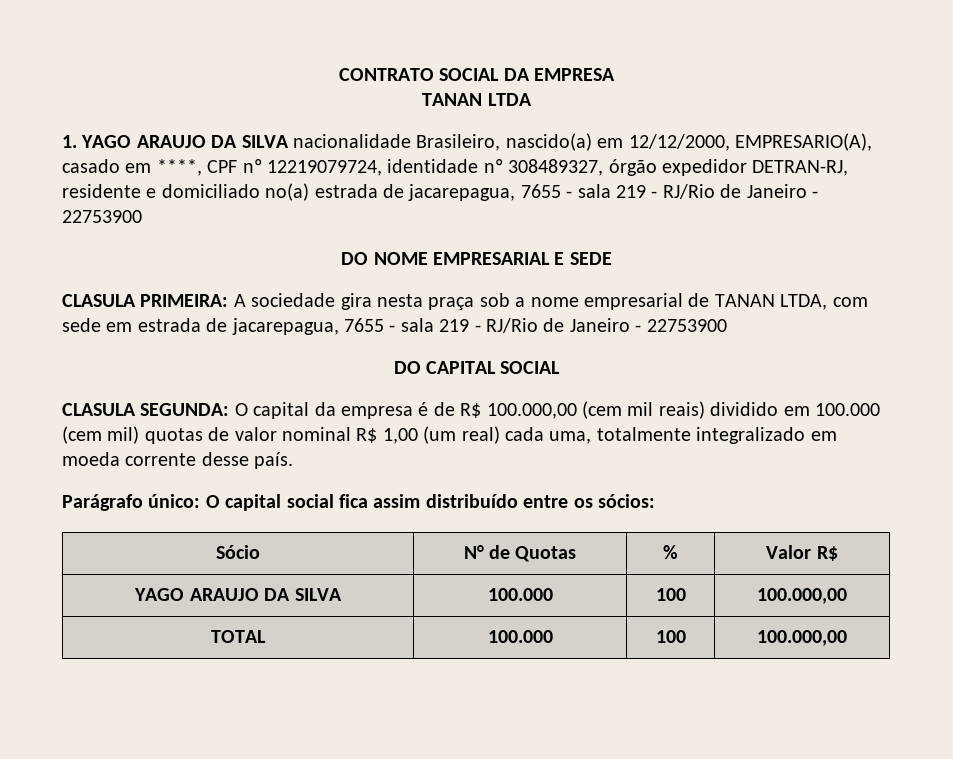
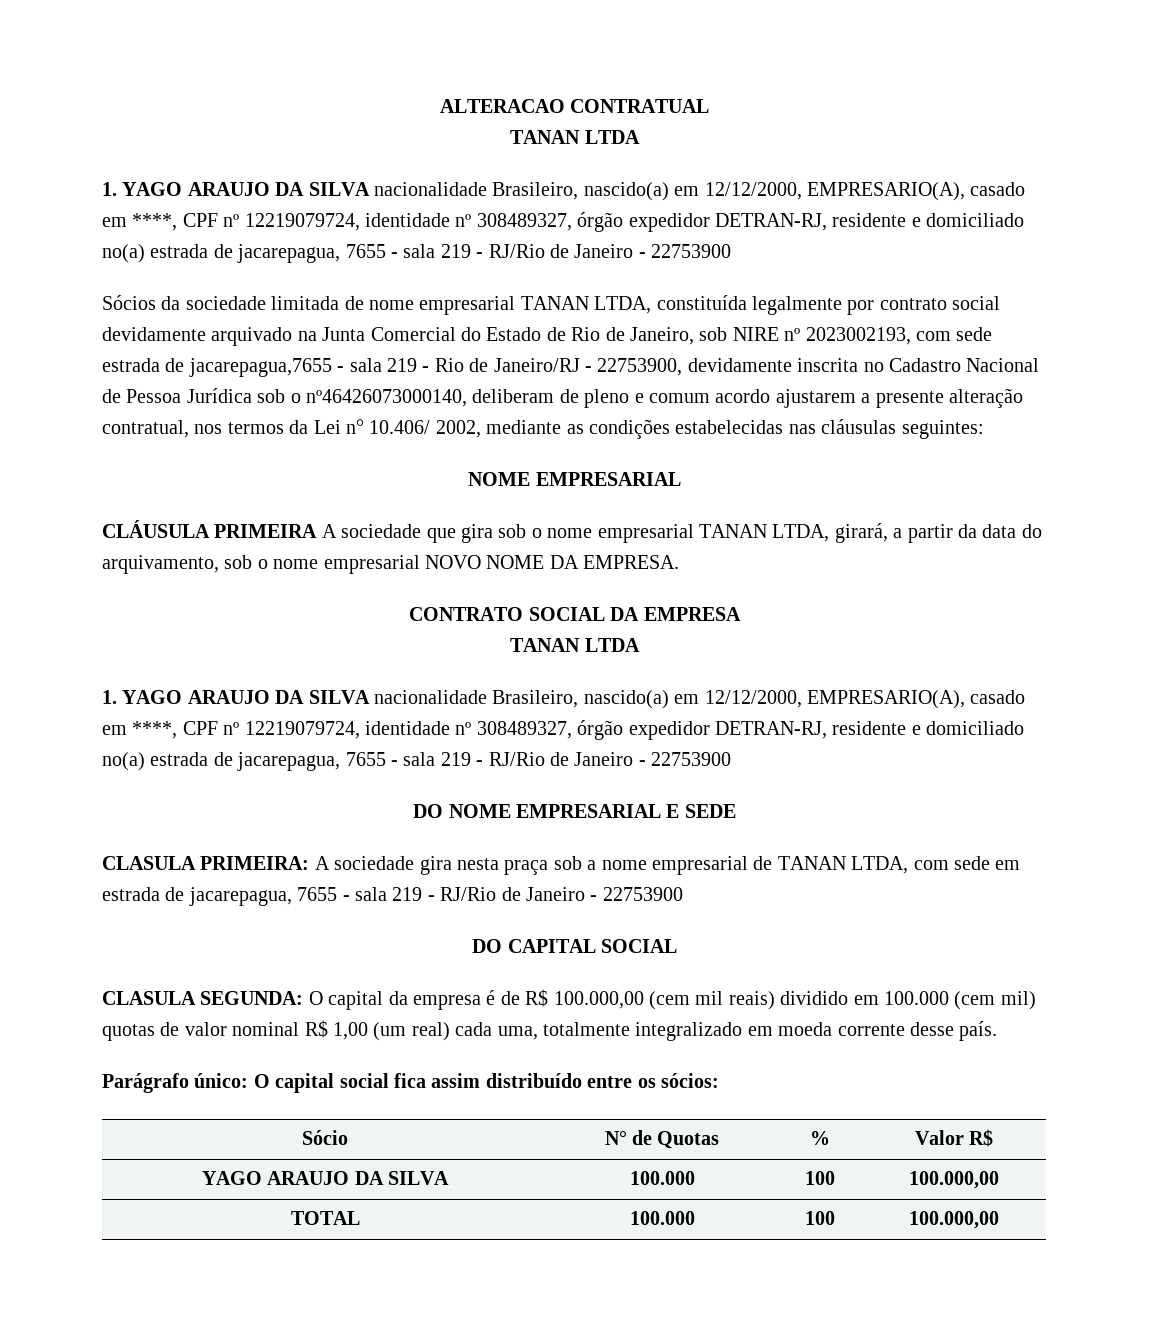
(338, 74) none -> [439,99,710,113] [510,130,640,144] [102,182,1026,201] [102,212,1025,232] [102,244,732,263] [102,295,1001,315] [102,327,993,346] [102,358,1040,377] [102,388,1023,408] [102,419,984,439] [468,472,681,486] [102,520,1042,543] [102,555,680,574] ALTERACAO CONTRATUAL // TANAN LTDA // 1. YAGO ARAUJO DA SILVA nacionalidade Brasileiro, nascido(a) em 12/12/2000, EMPRESARIO(A), casado em ****, CPF nº 12219079724, identidade nº 308489327, órgão expedidor DETRAN-RJ, residente e domiciliado no(a) estrada de jacarepagua, 7655 - sala 219 - RJ/Rio de Janeiro - 22753900 // Sócios da sociedade limitada de nome empresarial TANAN LTDA, constituída legalmente por contrato social devidamente arquivado na Junta Comercial do Estado de Rio de Janeiro, sob NIRE nº 2023002193, com sede estrada de jacarepagua,7655 - sala 219 - Rio de Janeiro/RJ - 22753900, devidamente inscrita no Cadastro Nacional de Pessoa Jurídica sob o nº46426073000140, deliberam de pleno e comum acordo ajustarem a presente alteração contratual, nos termos da Lei n° 10.406/ 2002, mediante as condições estabelecidas nas cláusulas seguintes: // NOME EMPRESARIAL // CLÁUSULA PRIMEIRA A sociedade que gira sob o nome empresarial TANAN LTDA, girará, a partir da data do arquivamento, sob o nome empresarial NOVO NOME DA EMPRESA. //

